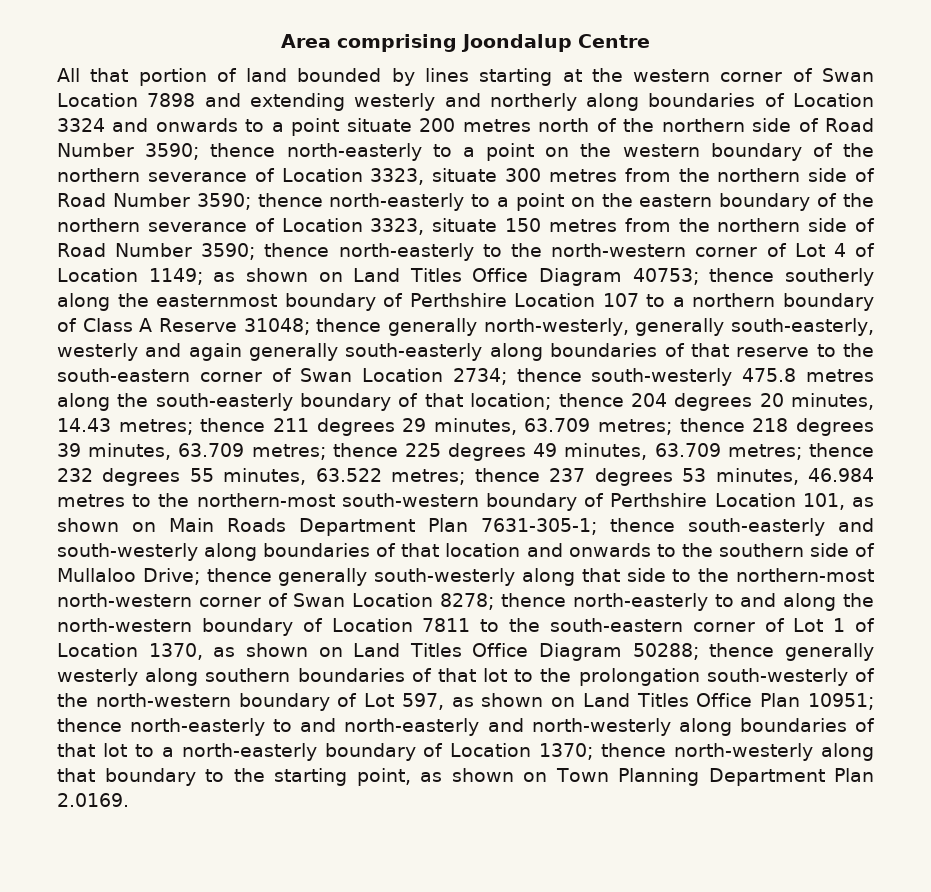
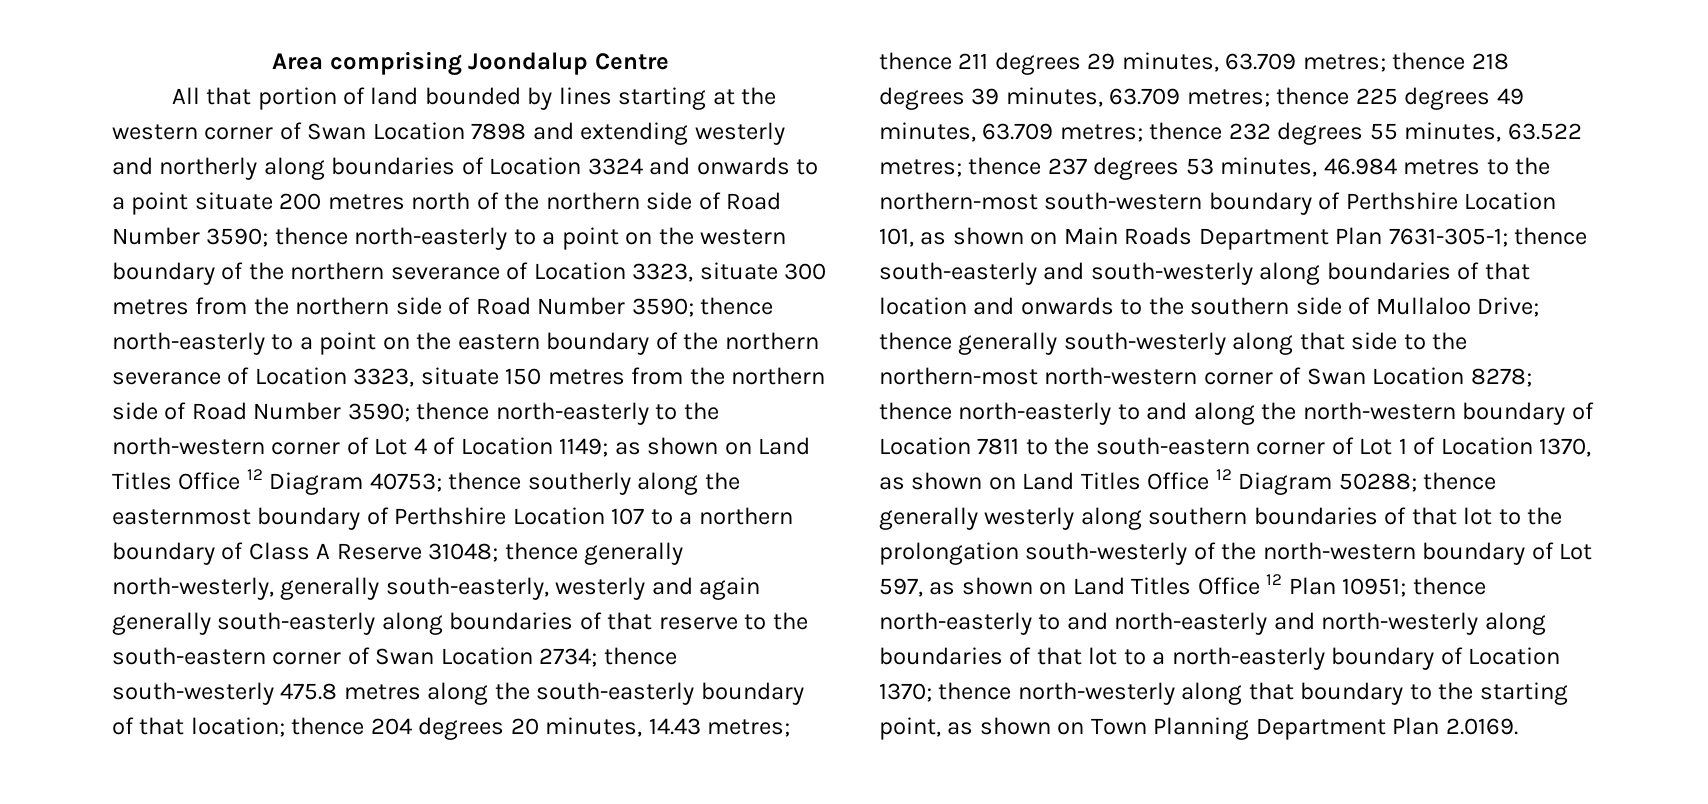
(529, 275) none -> [246,469,263,480] 12
(529, 650) none -> [1215,469,1232,480] 12
(753, 700) none -> [1266,574,1283,585] 12

